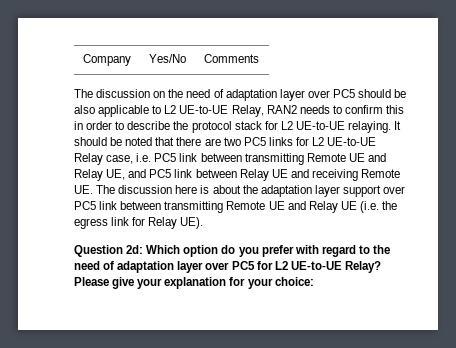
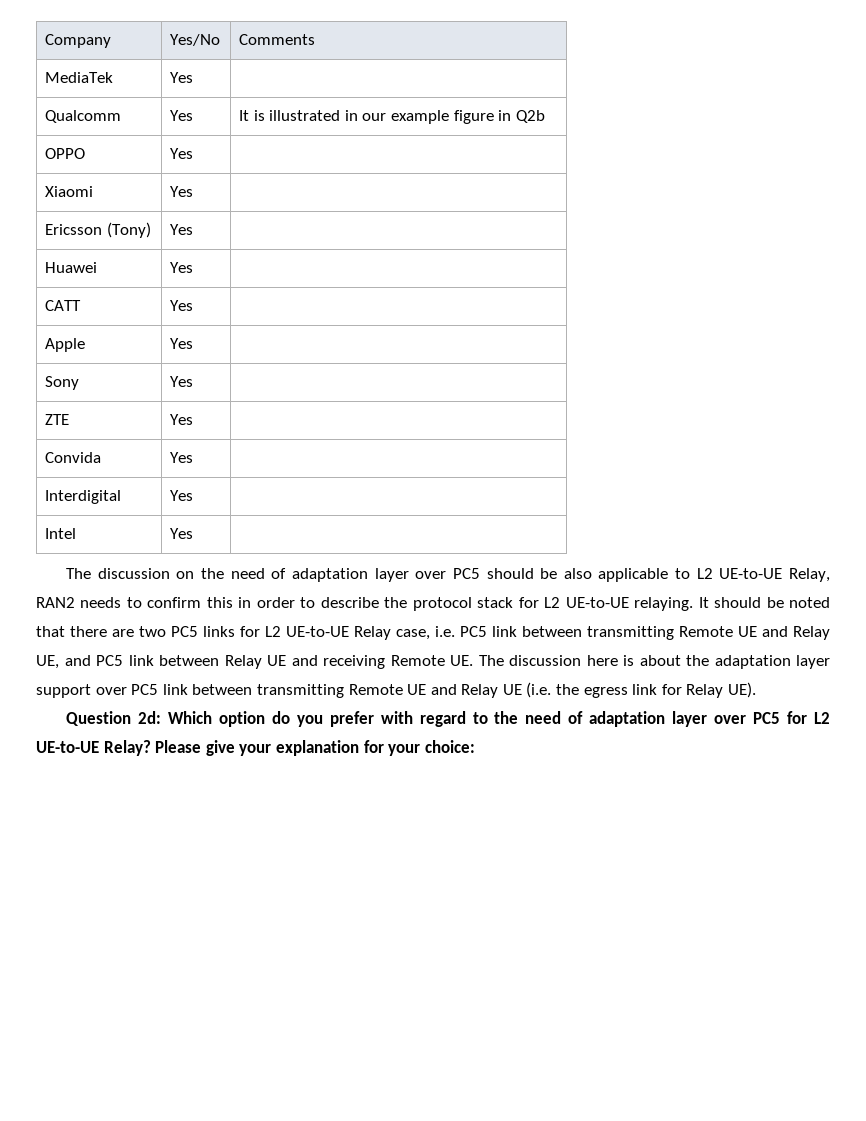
(259, 58) none -> [44,72,113,83] [169,72,193,83] [44,110,121,123] [169,110,193,121] [238,110,545,124] [44,148,85,159] [169,148,193,159] [44,186,93,197] [169,186,193,197] [44,222,151,238] [169,224,193,235] [44,262,97,273] [169,262,193,273] [44,300,81,311] [169,300,193,311] [44,338,85,352] [169,338,193,349] [44,376,79,390] [169,376,193,387] [44,414,69,425] [169,414,193,425] [44,452,101,463] [169,452,193,463] [44,490,121,504] [169,490,193,501] [44,528,76,539] [169,528,193,539] // MediaTek | Yes | // Qualcomm | Yes | It is illustrated in our example figure in Q2b // OPPO | Yes | // Xiaomi | Yes | // Ericsson (Tony) | Yes | // Huawei | Yes | // CATT | Yes | // Apple | Yes | // Sony | Yes | // ZTE | Yes | // Convida | Yes | // Interdigital | Yes | // Intel | Yes |

